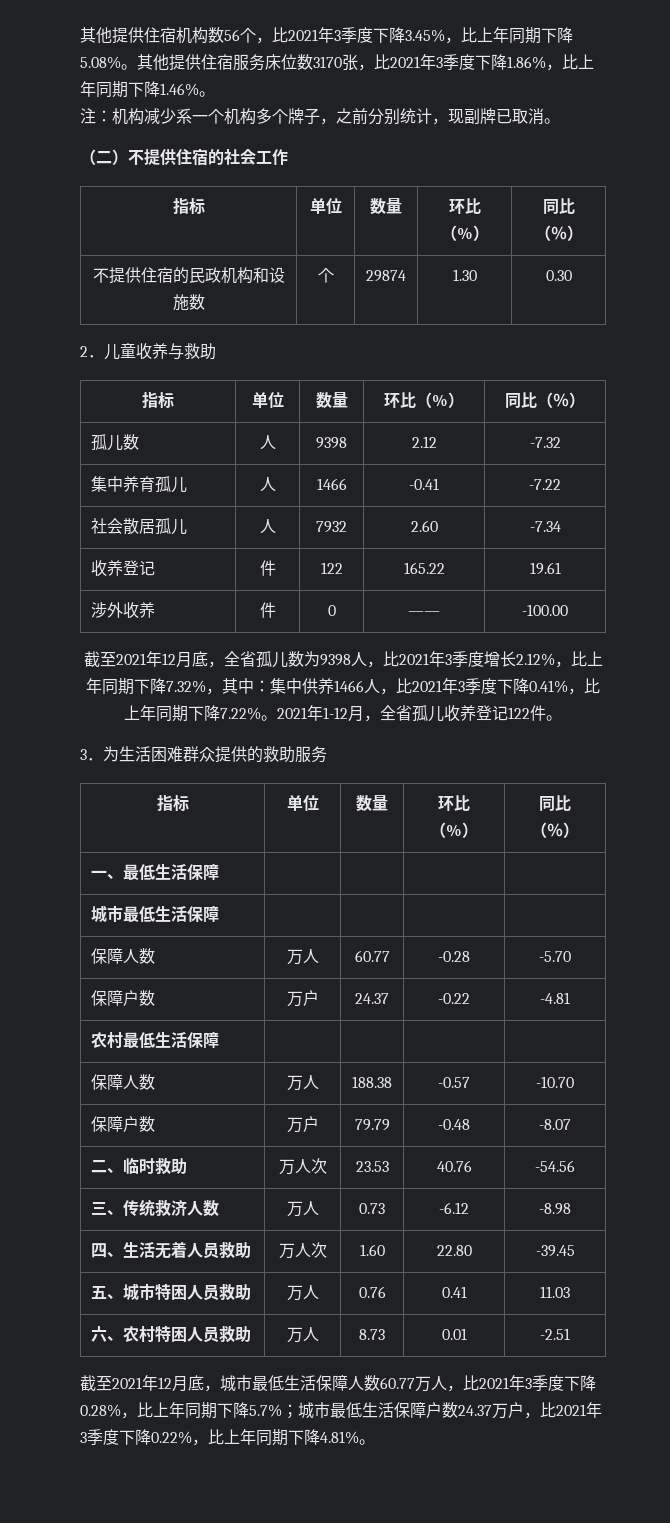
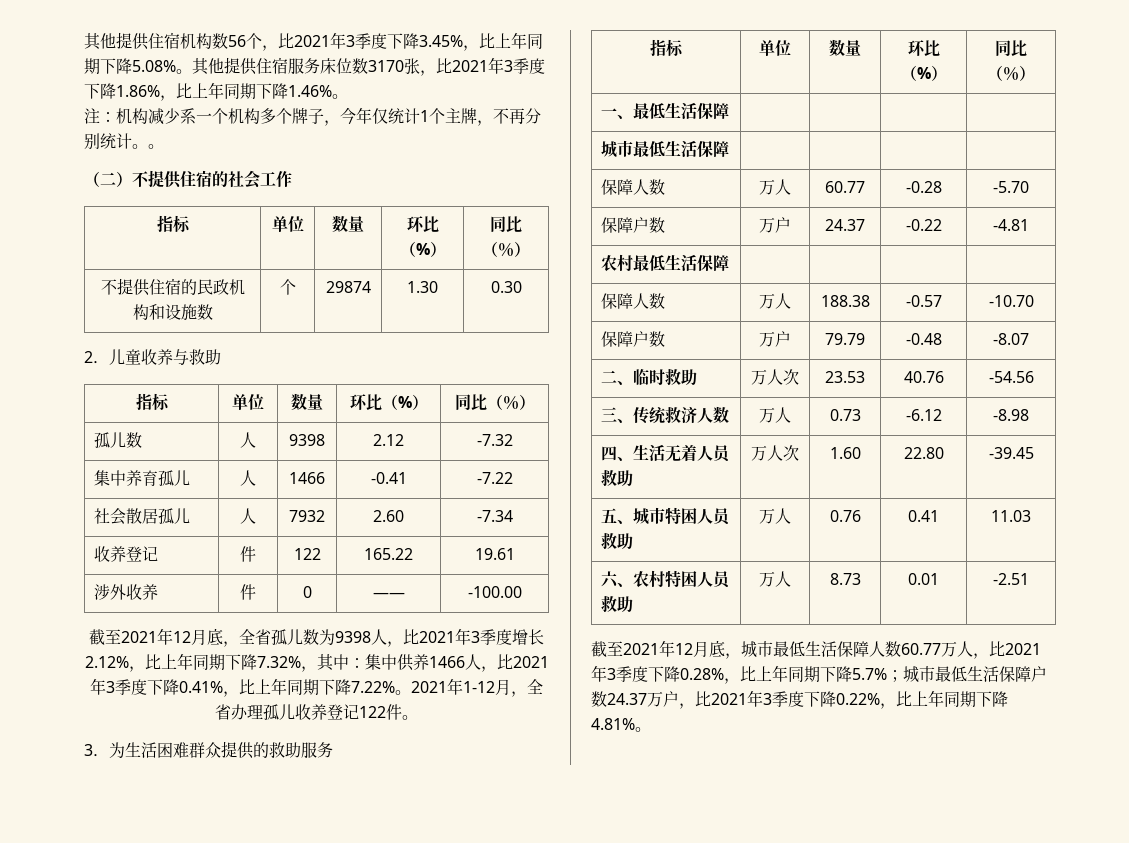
[336,108,544,125] 之前分别统计，现副牌已取消 -> [340,107,541,126] [84,133,148,149] 今年仅统计1个主牌，不再分别统计。
(412, 713) none -> [231,704,263,720] 办理

